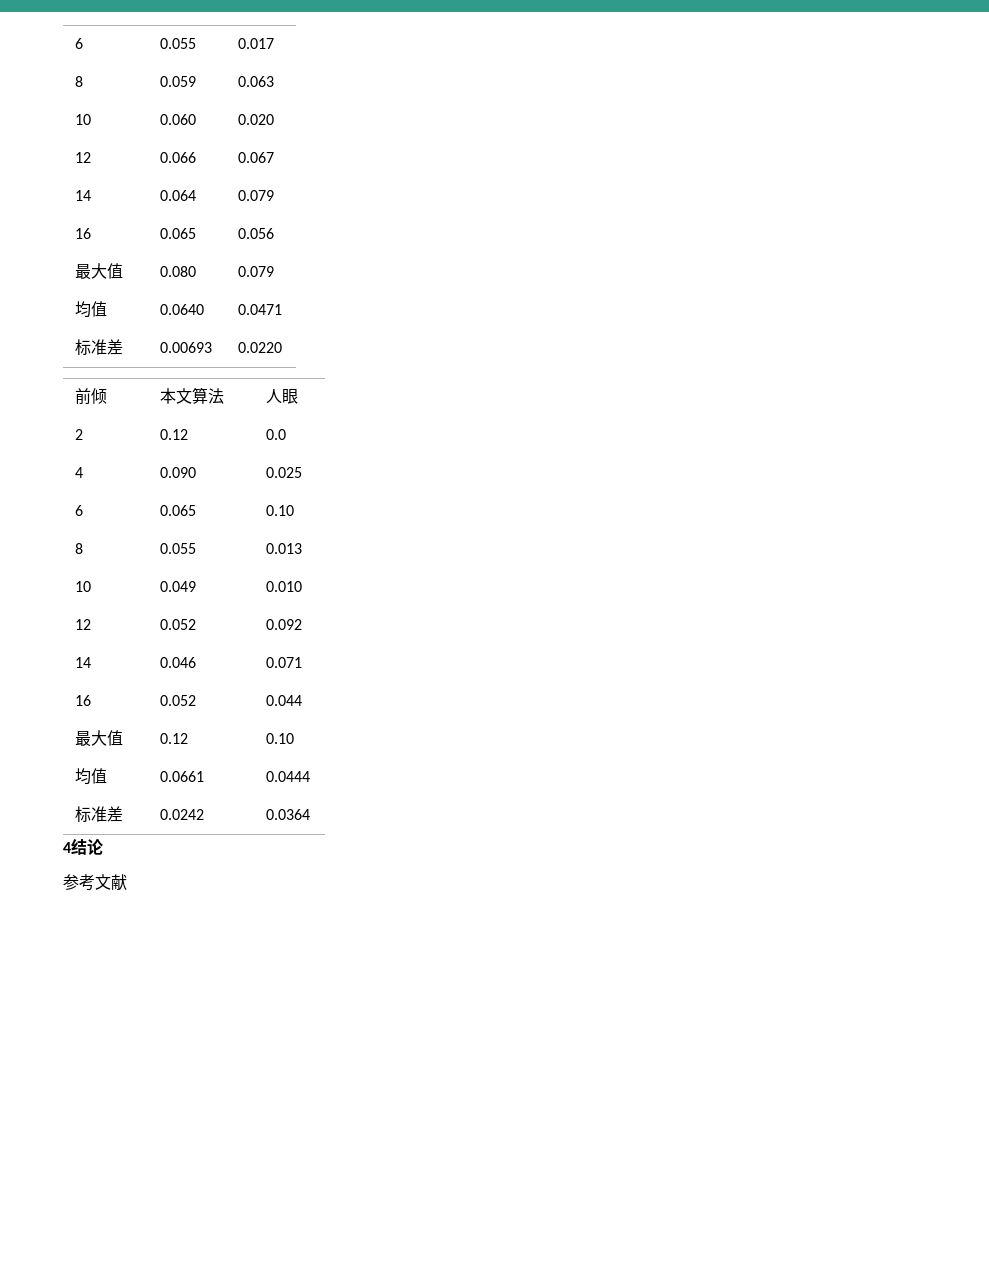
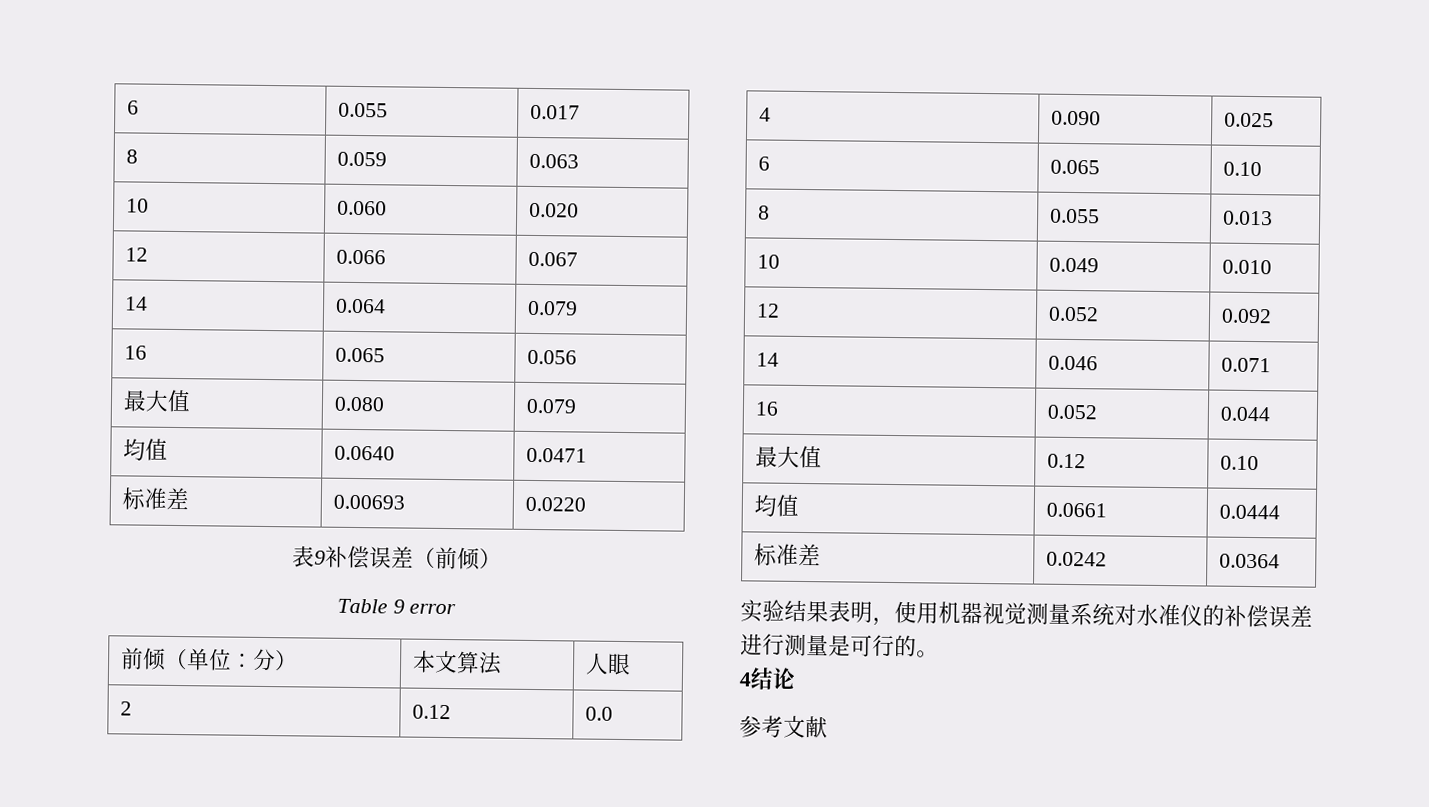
[75,388,108,405] // 前倾 -> [292,545,502,571] [336,598,457,615] [119,647,298,672] // 表9补偿误差（前倾） // Table 9 error // 前倾（单位：分）
(311, 814) none -> [740,599,1313,629] [740,633,939,658] // 实验结果表明，使用机器视觉测量系统对水准仪的补偿误差进行测量是可行的。

